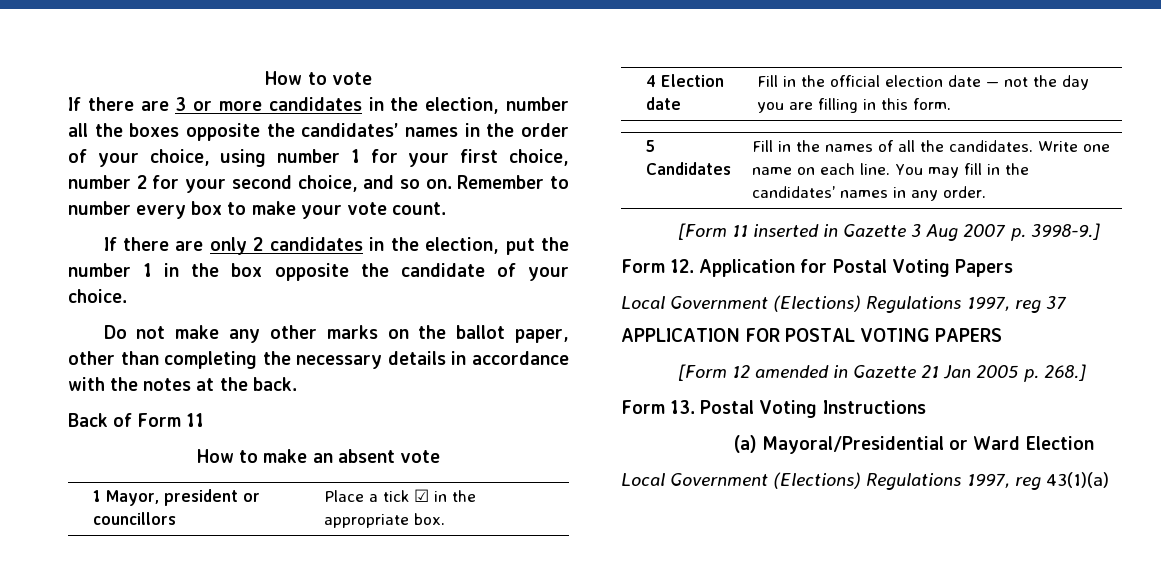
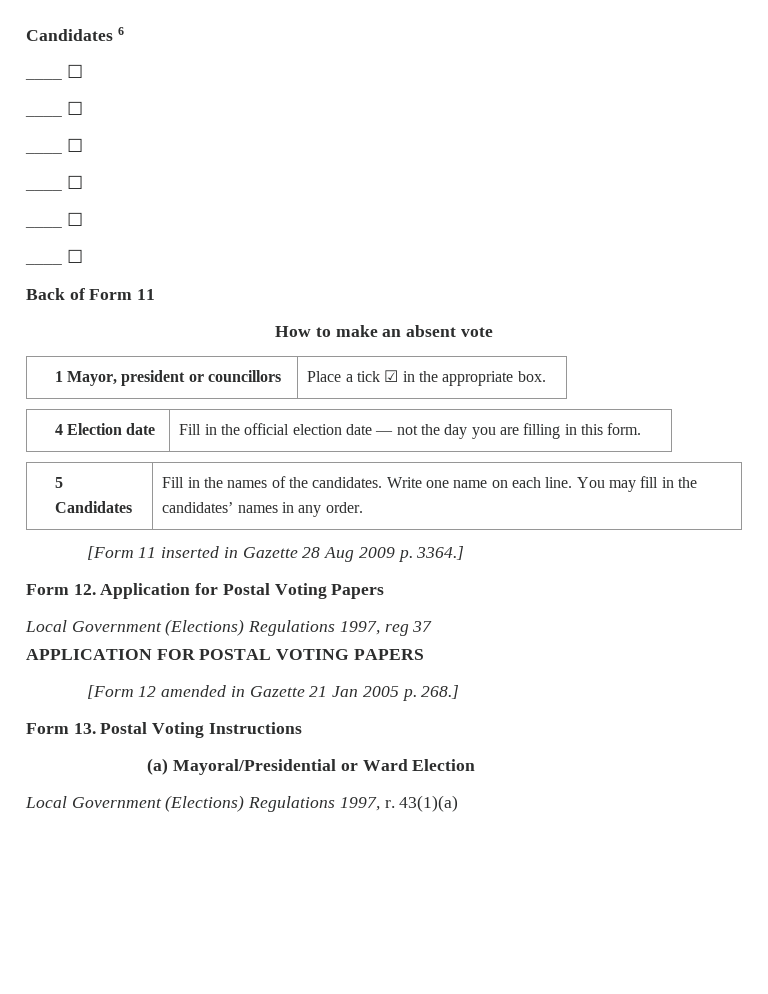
[265,71,372,85] [68,97,569,114] [68,123,569,141] [68,149,569,167] [68,175,569,193] [68,201,446,219] [103,237,569,255] [68,263,569,281] [68,289,127,303] [103,325,569,343] [68,351,569,369] [68,377,297,391] How to vote // If there are 3 or more candidates in the election, number all the boxes opposite the candidates’ names in the order of your choice, using number 1 for your first choice, number 2 for your second choice, and so on. Remember to number every box to make your vote count. // If there are only 2 candidates in the election, put the number 1 in the box opposite the candidate of your choice. // Do not make any other marks on the ballot paper, other than completing the necessary details in accordance with the notes at the back. -> [26,27,124,41] [25,78,62,80] [66,64,83,78] [25,115,62,117] [66,101,83,115] [25,152,62,154] [66,138,83,152] [25,189,62,191] [66,175,83,189] [25,226,62,228] [66,212,83,226] [25,263,62,265] [66,249,83,263] Candidates 6 // ____ ☐ // ____ ☐ // ____ ☐ // ____ ☐ // ____ ☐ // ____ ☐
[898,140,916,152] all -> (286, 482) none
[911,223,1100,241] 3 Aug 2007 p. 3998-9.] -> [302,546,465,562] 28 Aug 2009 p. 3364.]
[1014,476,1041,490] reg -> [384,800,395,808] r.

